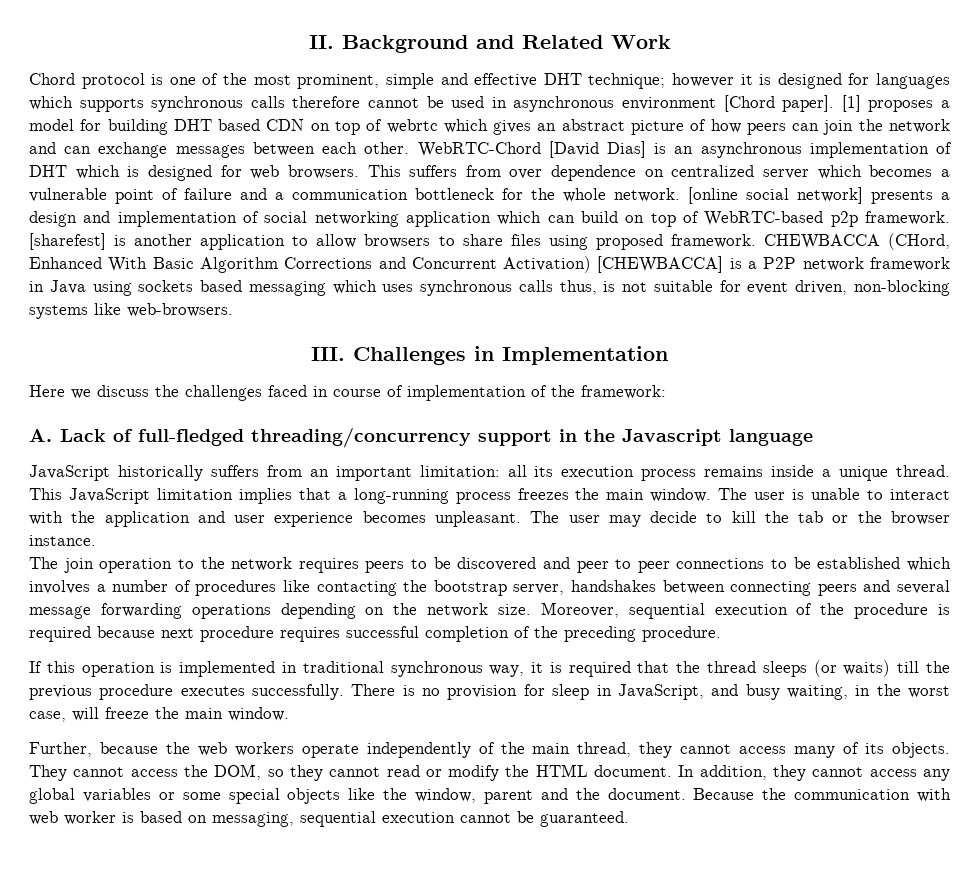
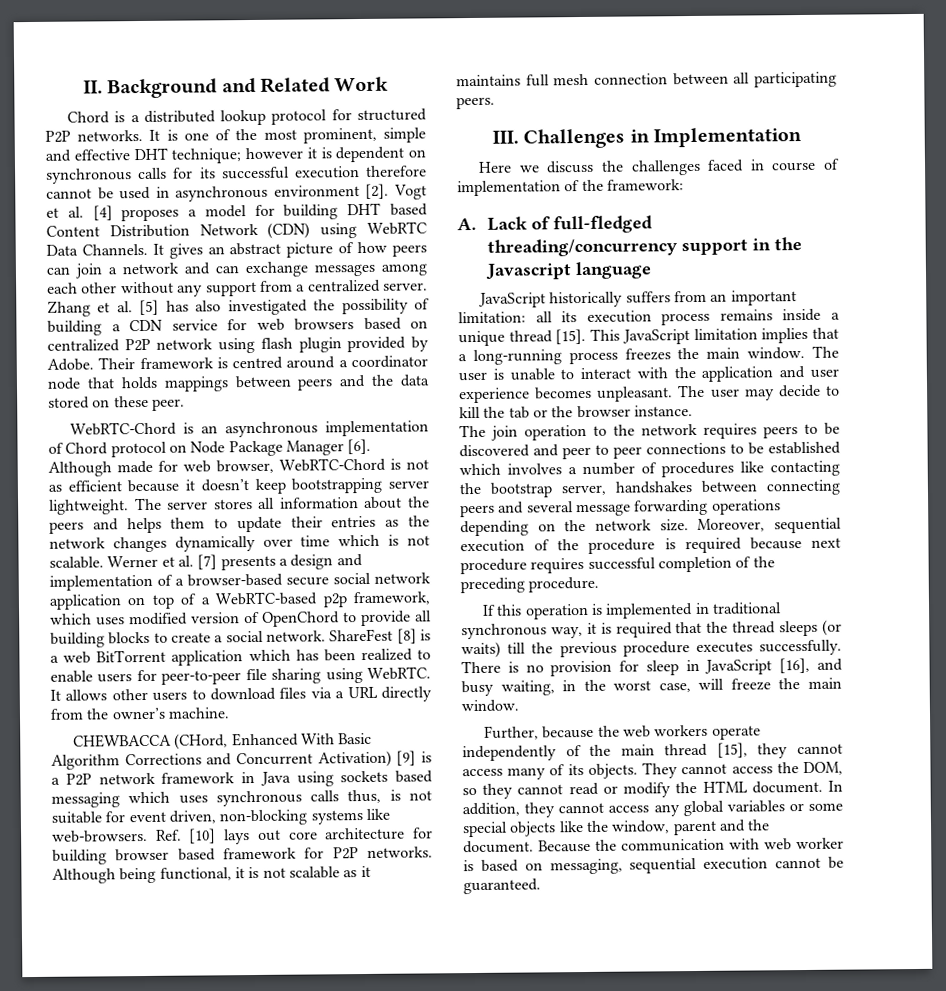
[81,73,145,89] protocol -> [114,108,427,126] [45,129,161,143] is a distributed lookup protocol for structured P2P networks. It
[777,73,950,89] [29,96,285,112] designed for languages which supports synchronous calls -> [335,146,426,163] [46,166,360,184] dependent on synchronous calls for its successful execution
[723,95,861,112] [Chord paper]. [1] -> [365,183,427,200] [46,205,113,221] [2]. Vogt et al. [4]
[266,119,488,135] CDN on top of webrtc which -> [46,221,427,239] [46,243,164,256] Content Distribution Network (CDN) using WebRTC Data Channels. It
[858,119,883,131] the -> [108,267,117,275] a
[252,141,646,158] between each other. WebRTC-Chord [David Dias] -> [381,263,428,276] [47,279,428,297] [47,298,431,317] [47,317,428,336] [47,336,429,354] [47,355,428,371] [47,374,430,392] [48,395,185,411] [70,421,178,436] among each other without any support from a centralized server. Zhang et al. [5] has also investigated the possibility of building a CDN service for web browsers based on centralized P2P network using flash plugin provided by Adobe. Their framework is centred around a coordinator node that holds mappings between peers and the data stored on these peer. // WebRTC-Chord
[29,165,950,181] [29,187,863,204] DHT which is designed for web browsers. This suffers from over dependence on centralized server which becomes a vulnerable point of failure and a communication bottleneck for the whole network. [online social network] -> [65,438,372,458] [48,457,429,477] [48,477,430,494] [49,496,430,515] [49,515,430,534] [49,534,430,553] [49,554,218,570] Chord protocol on Node Package Manager [6]. Although made for web browser, WebRTC-Chord is not as efficient because it doesn’t keep bootstrapping server lightweight. The server stores all information about the peers and helps them to update their entries as the network changes dynamically over time which is not scalable. Werner et al. [7]
[264,211,700,227] social networking application which can build on top of -> [175,572,431,587] [49,593,210,610] a browser-based secure social network application on top of a
[865,211,951,225] [29,233,756,250] framework. [sharefest] is another application to allow browsers to share files using proposed framework. -> [353,591,430,606] [50,610,432,627] [50,628,431,648] [50,648,431,666] [50,666,431,685] [50,686,432,702] [50,707,230,720] framework, which uses modified version of OpenChord to provide all building blocks to create a social network. ShareFest [8] is a web BitTorrent application which has been realized to enable users for peer-to-peer file sharing using WebRTC. It allows other users to download files via a URL directly from the owner’s machine. //
[597,256,724,273] [CHEWBACCA] -> [396,750,417,766] [9]
(233, 310) none -> [155,827,434,845] [52,846,433,865] [52,865,371,884] [456,71,838,88] [456,96,495,110] Ref. [10] lays out core architecture for building browser based framework for P2P networks. Although being functional, it is not scalable as it maintains full mesh connection between all participating peers.
[895,465,950,477] thread. -> [508,328,587,345] thread [15].
[617,684,704,700] JavaScript, -> [704,657,811,675] JavaScript [16],
[577,742,632,757] thread, -> [664,742,748,758] thread [15],

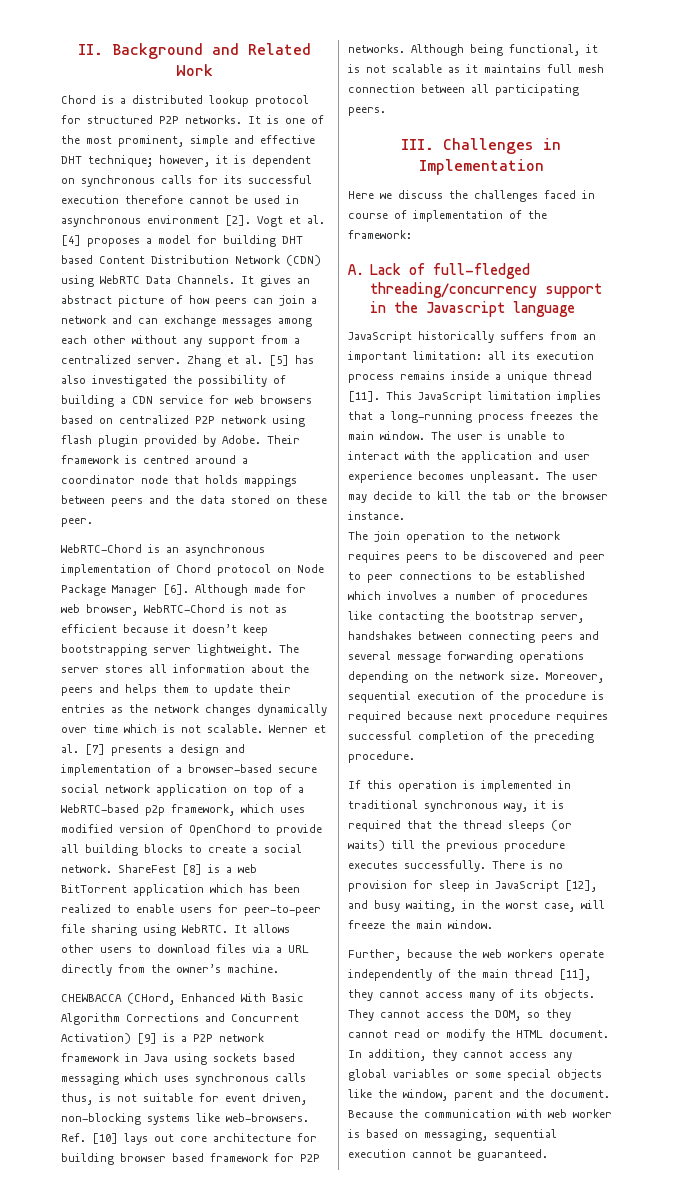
[245,147,303,160] however -> [159,155,210,167] however,
[555,328,587,345] [15]. -> [348,391,380,402] [11].
[779,657,811,674] [16], -> [565,880,597,892] [12],
[716,742,748,758] [15], -> [559,969,591,981] [11],

